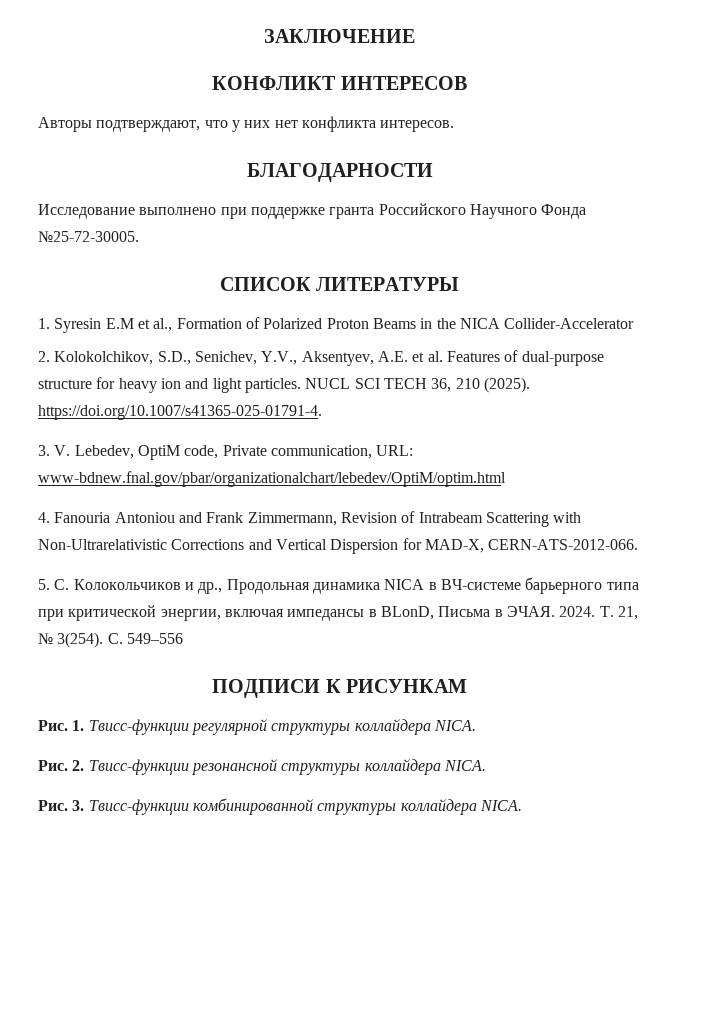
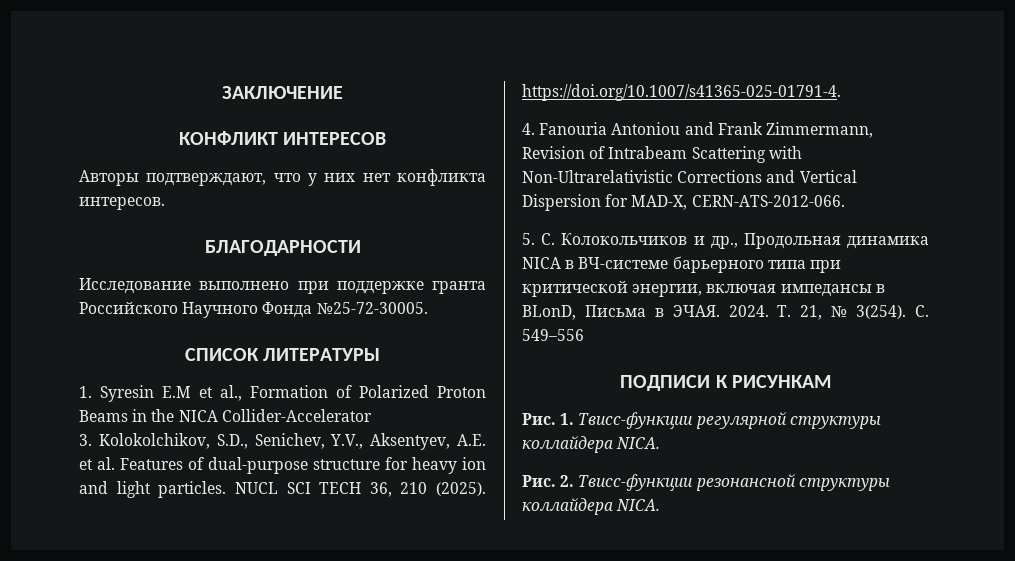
[38,351,50,362] 2. -> [79,434,92,446] 3.
[38,445,414,460] [38,471,506,487] // 3. V. Lebedev, OptiM code, Private communication, URL: www-bdnew.fnal.gov/pbar/organizationalchart/lebedev/OptiM/optim.html -> (841, 92) none
[38,798,522,815] // Рис. 3. Твисс-функции комбинированной структуры коллайдера NICA. -> (661, 505) none

